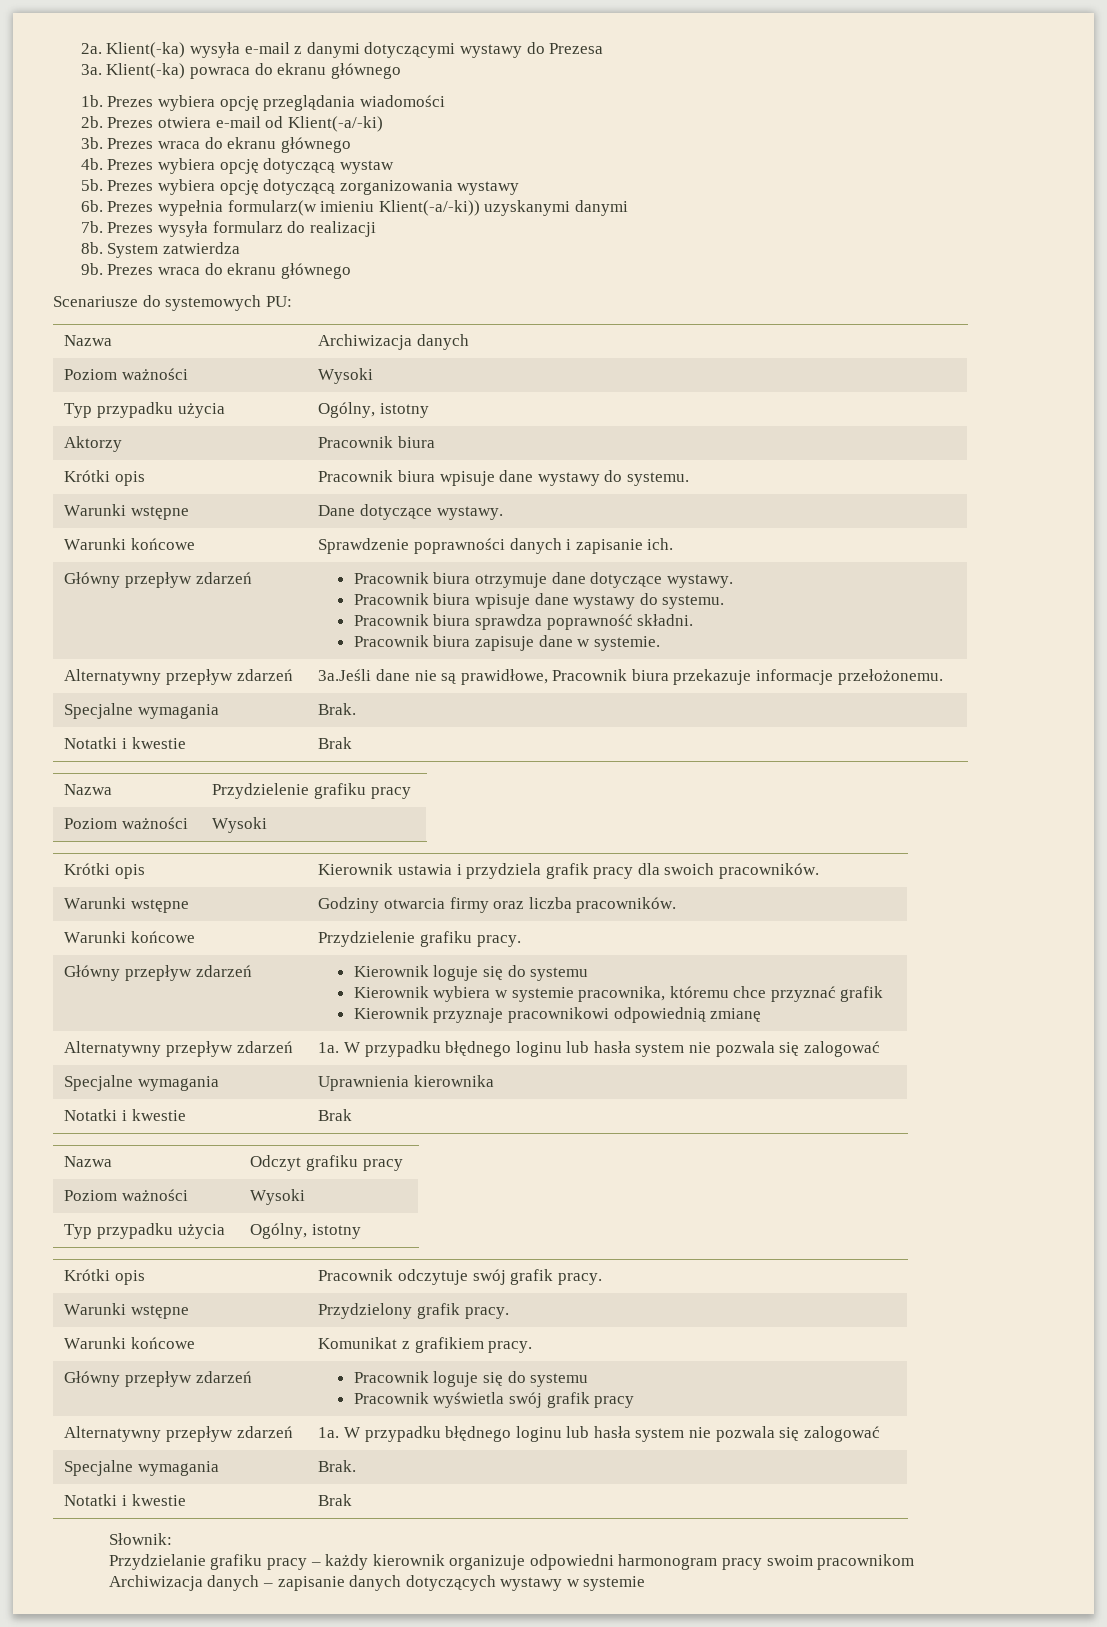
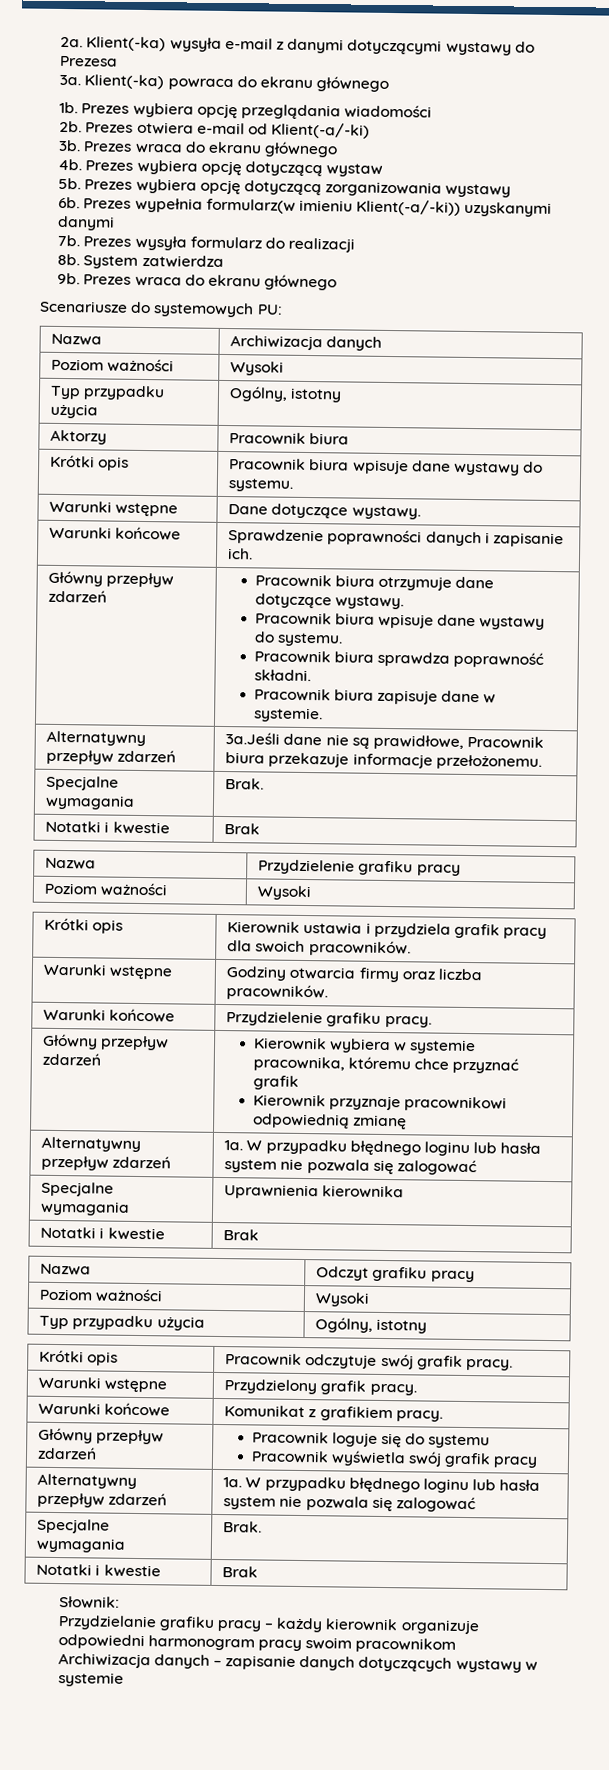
[433,965,589,981] [353,986,429,998] loguje się do systemu // Kierownik -> (327, 1044) none

